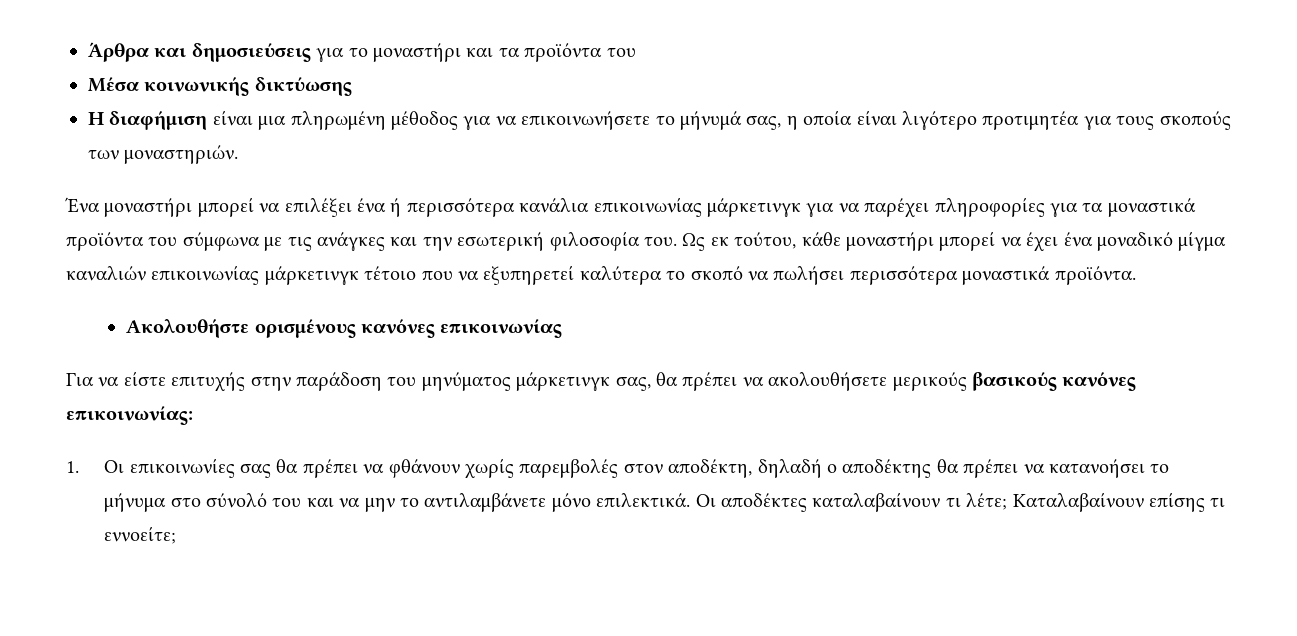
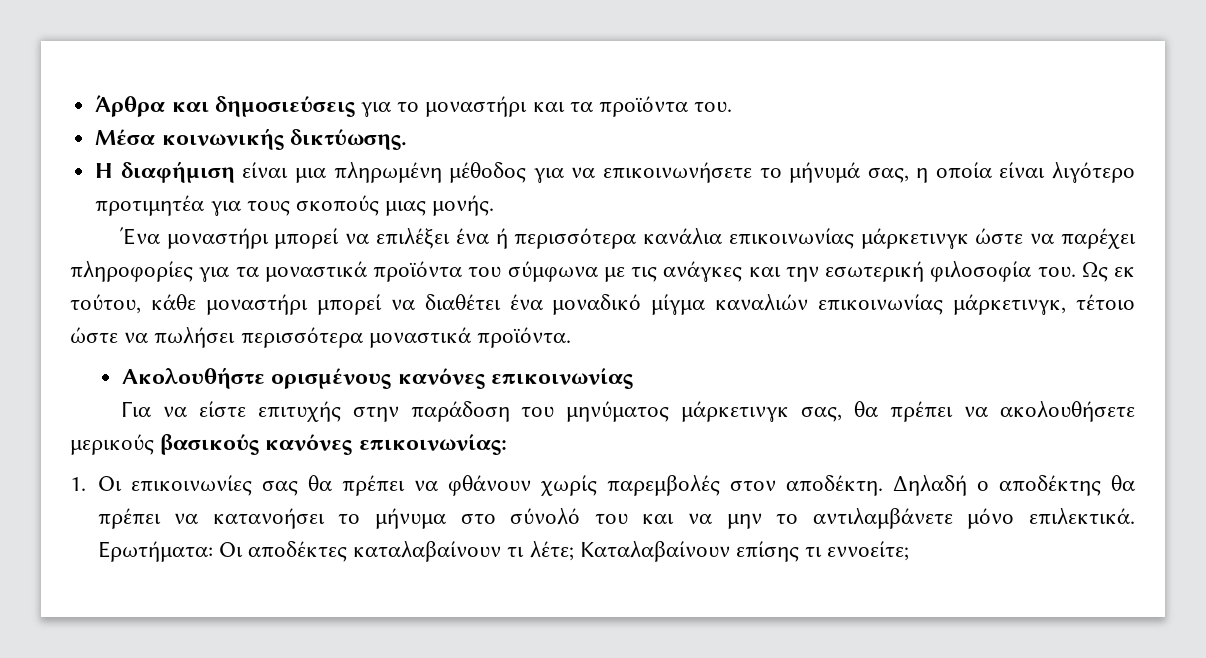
[606,48,636,57] του -> [694,101,733,112] του.
[254,77,352,96] δικτύωσης -> [289,129,407,150] δικτύωσης.
[88,145,239,164] των μοναστηριών. -> [385,195,495,216] μιας μονής.
[806,202,835,217] για -> [975,228,1024,244] ώστε
[1026,232,1059,252] έχει -> [424,294,501,310] διαθέτει
[264,265,743,285] μάρκετινγκ τέτοιο που να εξυπηρετεί καλύτερα το σκοπό -> [953,294,1135,315] [70,327,118,343] μάρκετινγκ, τέτοιο ώστε
[668,459,822,478] αποδέκτη, δηλαδή -> [785,474,967,496] αποδέκτη. Δηλαδή
(691, 500) none -> [97,541,213,562] Ερωτήματα:

